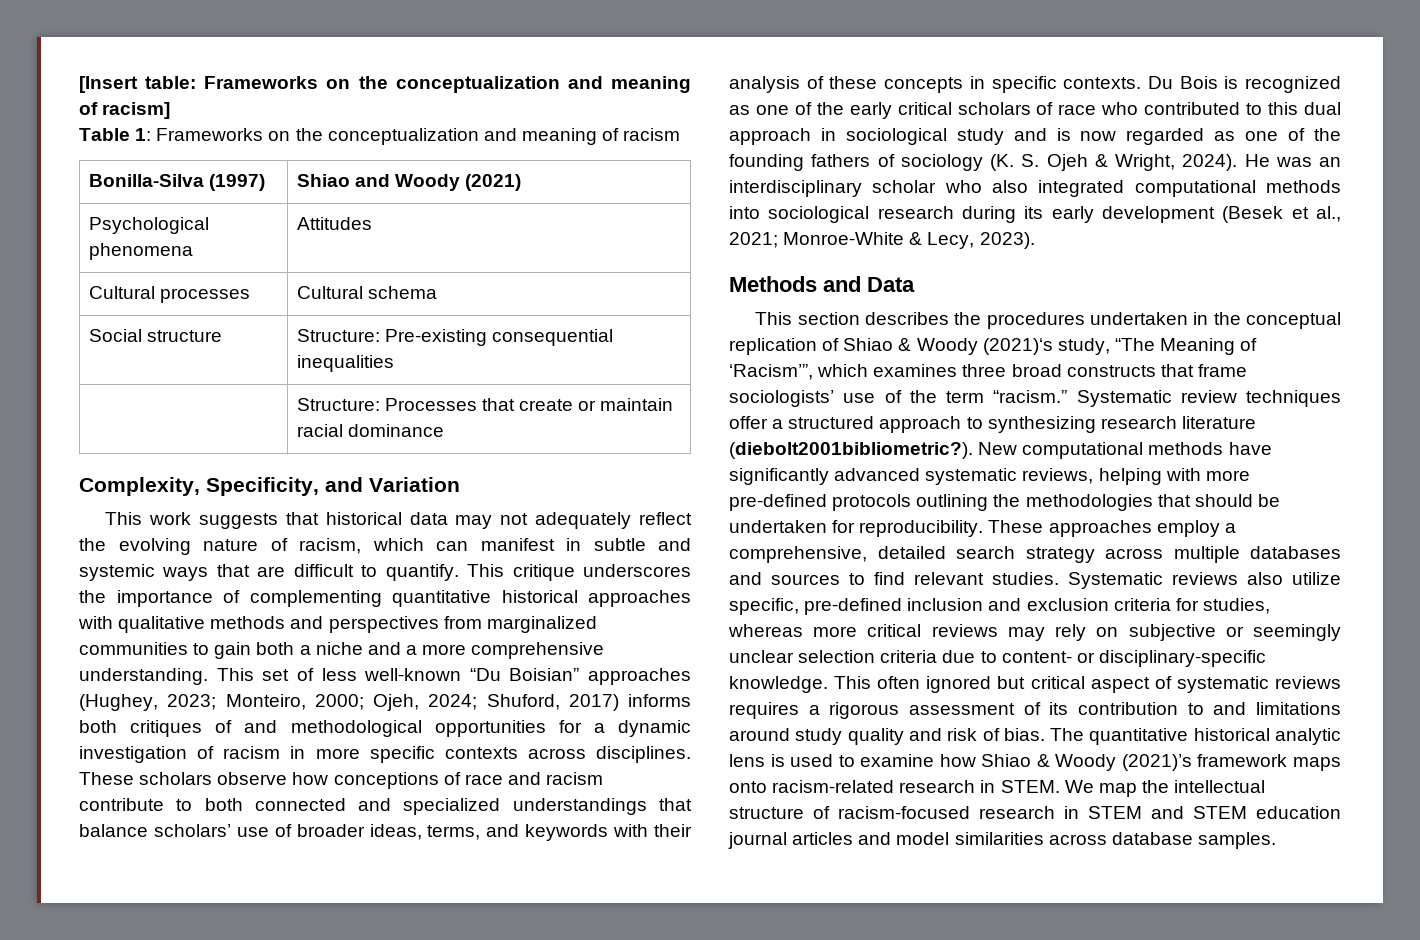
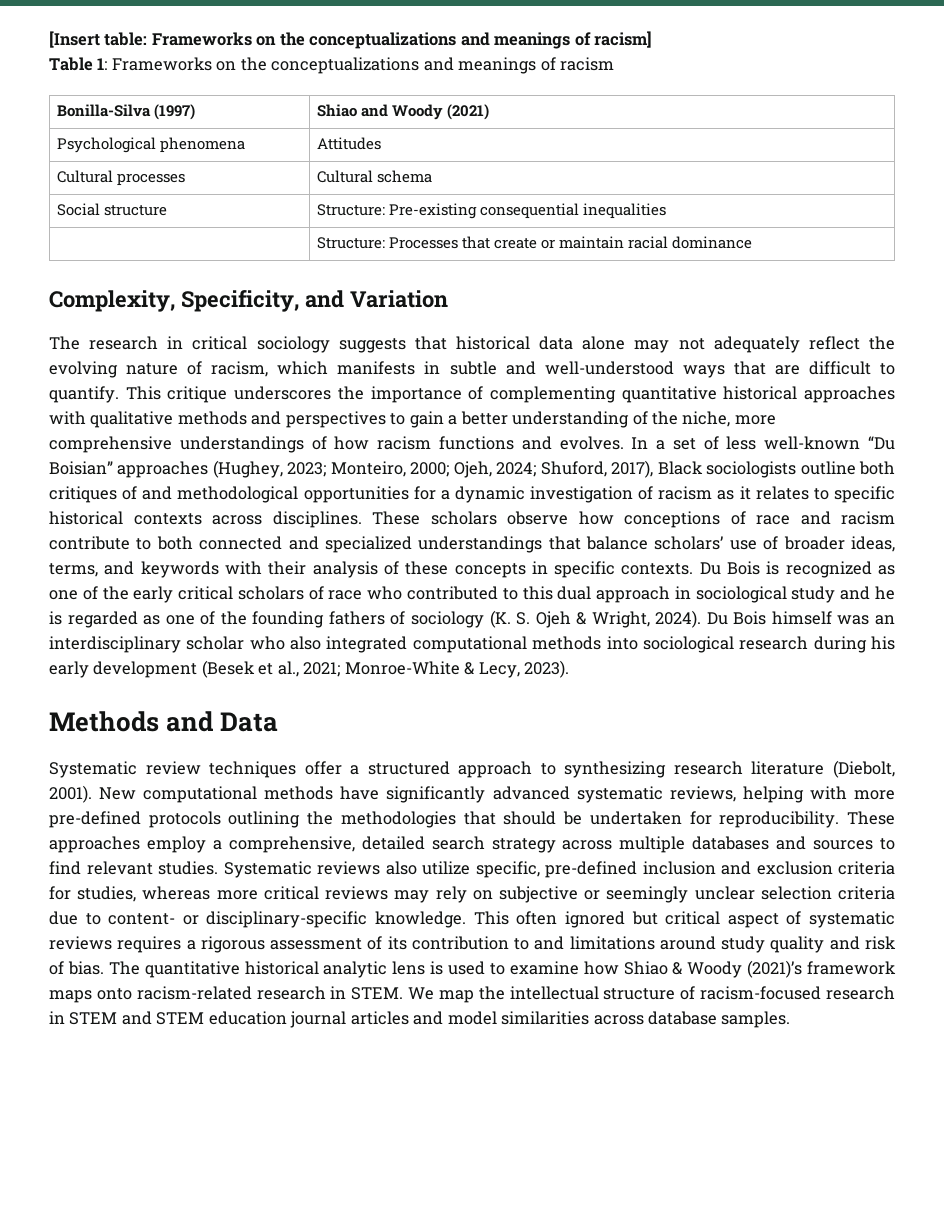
[395,76,691,93] conceptualization and meaning -> [309,32,571,49] conceptualizations and meanings
[327,128,597,145] conceptualization and meaning -> [271,57,537,74] conceptualizations and meanings
[105,512,192,525] This work -> [49,336,330,353] The research in critical sociology
(448, 518) none -> [582,336,626,350] alone
[436,538,555,551] can manifest -> [337,361,416,375] manifests
[79,564,155,581] systemic -> [544,361,674,375] well-understood
[443,616,597,633] [79,642,605,659] [79,668,254,685] from marginalized communities to gain both a niche and a more comprehensive understanding. This -> [390,411,776,428] [49,436,666,453] to gain a better understanding of the niche, more comprehensive understandings of how racism functions and evolves. In a
[568,694,691,711] 2017) informs -> [611,460,856,478] 2017), Black sociologists outline
[290,746,435,763] in more specific -> [717,486,895,503] [49,511,123,525] as it relates to specific historical
[1056,128,1117,141] is now -> [875,586,896,600] [49,611,62,625] he is
[1244,154,1270,167] He -> [706,611,832,625] Du Bois himself
[1024,206,1044,219] its -> [871,636,896,650] his
[755,312,1341,329] [729,338,1258,355] [729,364,1247,380] [729,390,1068,407] This section describes the procedures undertaken in the conceptual replication of Shiao & Woody (2021)‘s study, “The Meaning of ‘Racism’”, which examines three broad constructs that frame sociologists’ use of the term “racism.” -> (279, 722) none
[729,442,973,459] (diebolt2001bibliometric?). -> [833,760,895,778] [49,785,92,803] (Diebolt, 2001).

